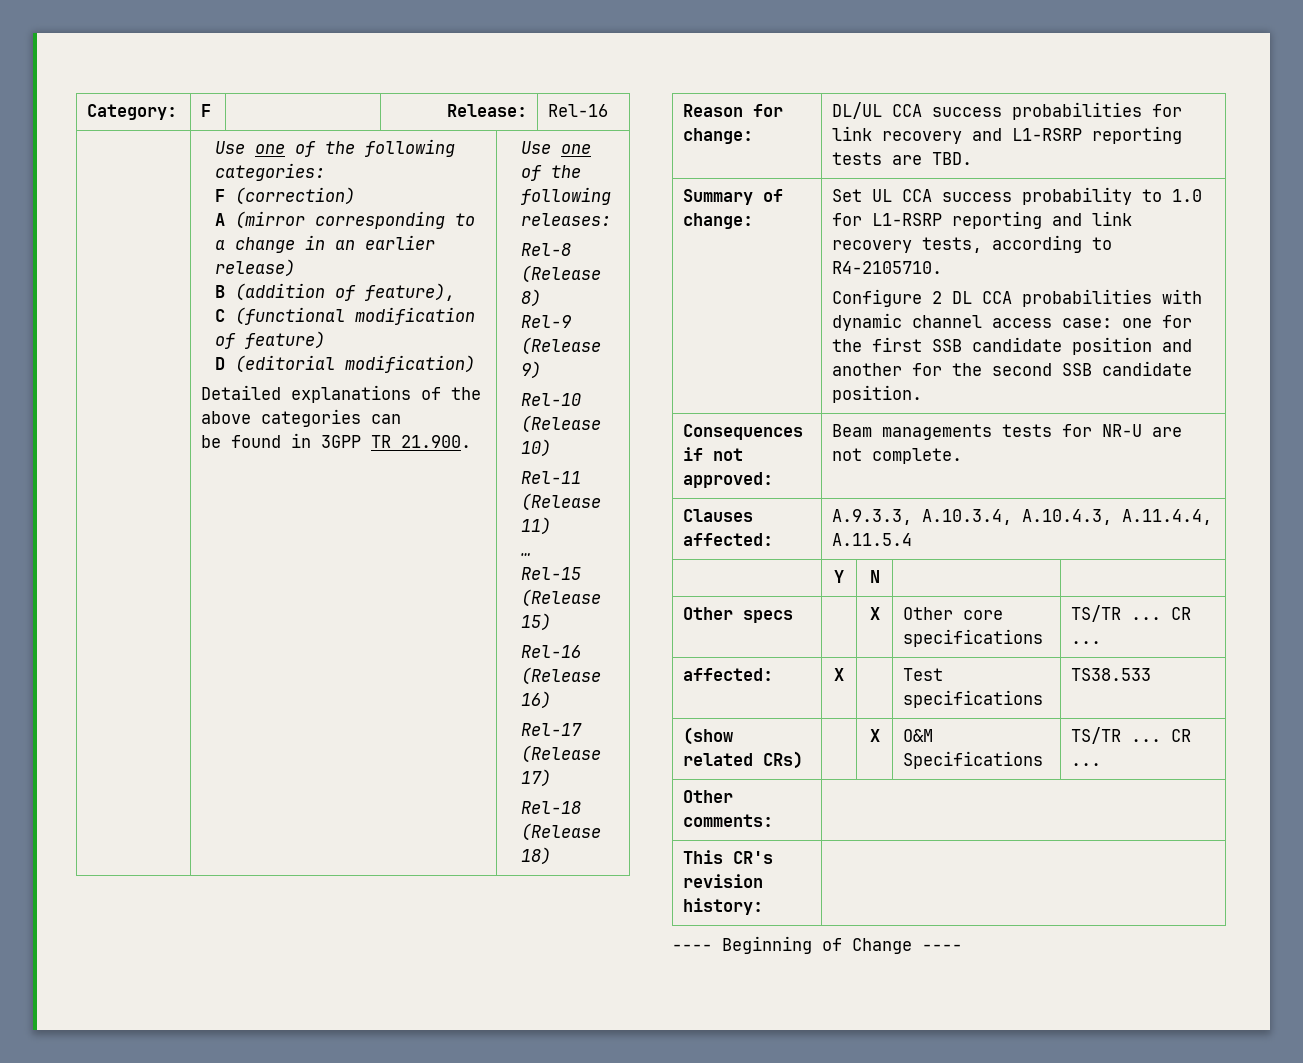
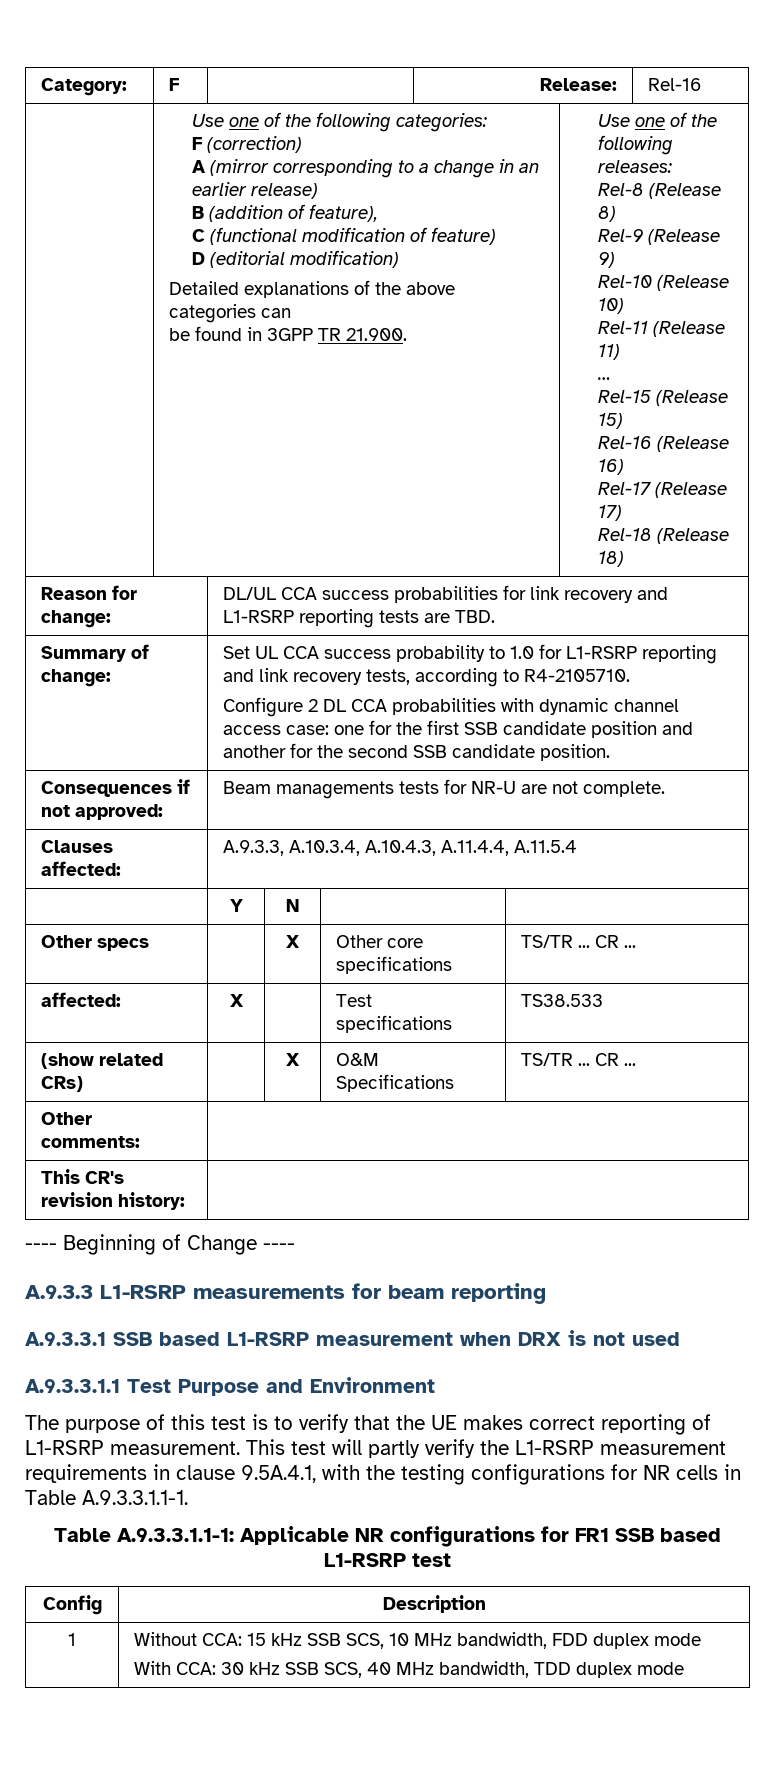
(962, 947) none -> [25,1283,546,1304] [25,1330,680,1346] [25,1377,435,1396] [25,1414,711,1435] [25,1439,726,1458] [25,1464,741,1485] [25,1490,188,1505] [54,1526,721,1547] [324,1553,451,1567] [42,1595,102,1615] [382,1595,486,1613] [68,1633,76,1646] [133,1632,701,1649] [133,1661,684,1678] // A.9.3.3 L1-RSRP measurements for beam reporting // A.9.3.3.1 SSB based L1-RSRP measurement when DRX is not used // A.9.3.3.1.1 Test Purpose and Environment // The purpose of this test is to verify that the UE makes correct reporting of L1-RSRP measurement. This test will partly verify the L1-RSRP measurement requirements in clause 9.5A.4.1, with the testing configurations for NR cells in Table A.9.3.3.1.1-1. // Table A.9.3.3.1.1-1: Applicable NR configurations for FR1 SSB based L1-RSRP test // Config | Description // 1 | Without CCA: 15 kHz SSB SCS, 10 MHz bandwidth, FDD duplex mode // With CCA: 30 kHz SSB SCS, 40 MHz bandwidth, TDD duplex mode

